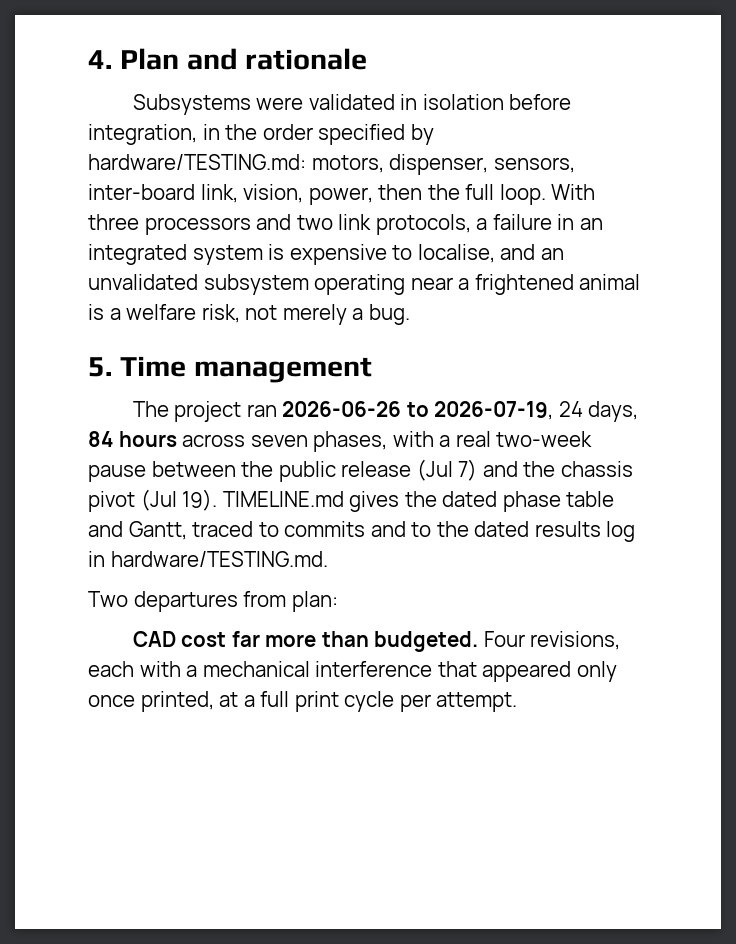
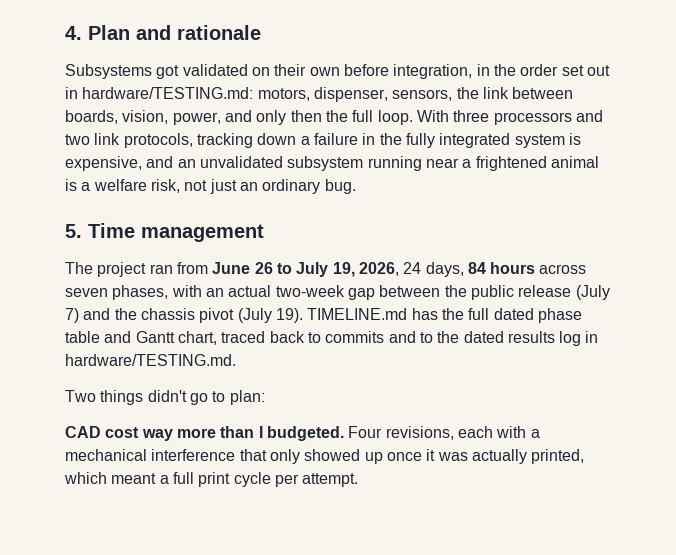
[256,94,504,110] were validated in isolation -> [156,64,340,79] got validated on their own
[318,124,434,145] specified by -> [561,65,610,76] [65,87,78,99] set out in
[88,184,373,205] inter-board link, vision, power, -> [456,87,574,99] [65,110,287,125] the link between boards, vision, power, and only
(471, 224) none -> [196,133,297,148] tracking down
[579,218,603,230] an -> [379,133,435,148] the fully
[289,244,495,265] expensive to localise, -> [65,156,142,171] expensive,
[314,274,406,295] operating -> [367,156,422,171] running
[282,304,364,325] merely a -> [209,179,321,194] just an ordinary
[282,401,554,420] 2026-06-26 to 2026-07-19, -> [176,262,399,277] from June 26 to July 19, 2026,
[439,431,593,447] [88,465,146,482] a real two-week pause -> [205,285,375,300] an actual two-week gap
[416,459,453,481] (Jul -> [575,285,610,300] (July
[140,489,177,511] (Jul -> [237,308,272,323] (July
[349,491,437,512] gives the -> [411,308,490,320] has the full
[128,521,254,540] Gantt, traced -> [135,331,305,345] Gantt chart, traced back
[133,591,287,612] departures from -> [100,390,226,405] things didn't go to
[231,631,260,647] far -> [141,429,173,441] way
(369, 639) none -> [258,426,263,438] I
[482,661,617,682] [88,691,239,712] appeared only once printed, at -> [269,449,585,464] [64,472,157,484] only showed up once it was actually printed, which meant

